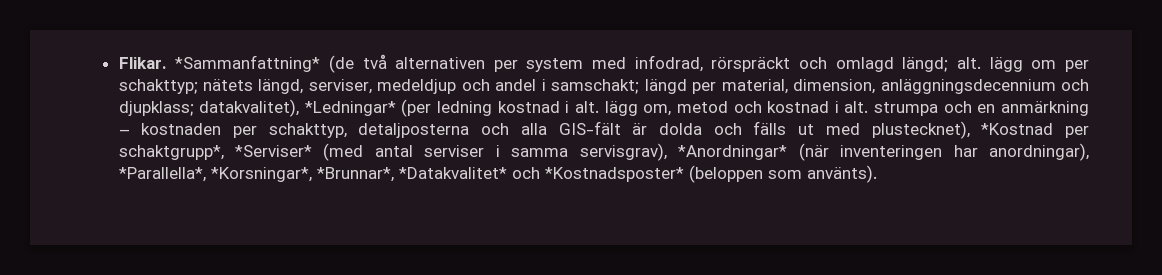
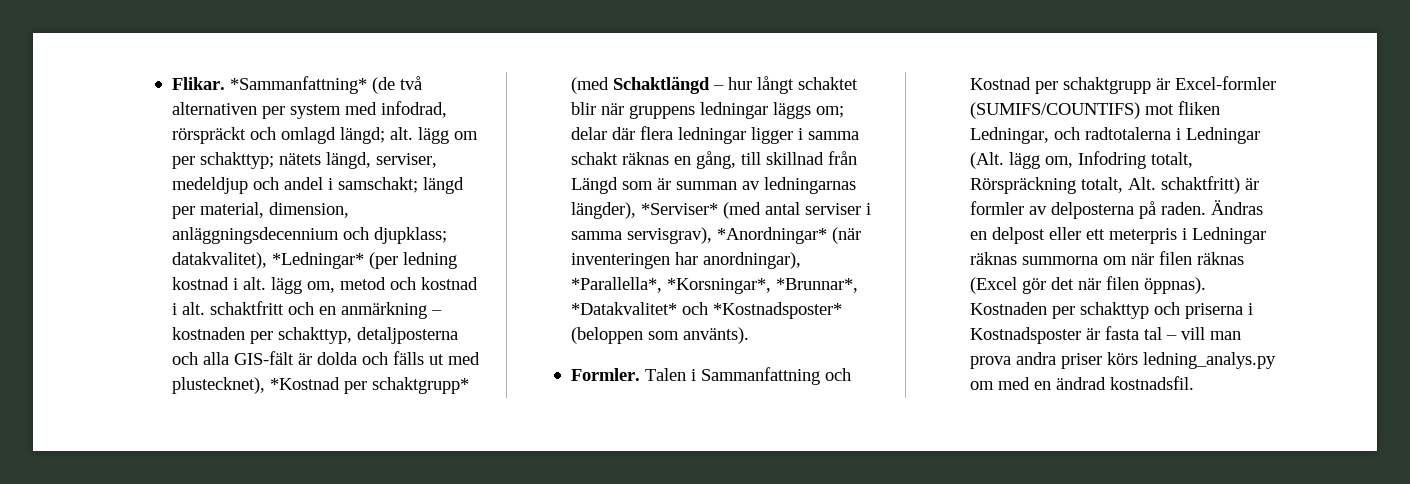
[874,102,939,116] strumpa -> [209,301,284,315] schaktfritt
[118,145,224,160] schaktgrupp*, -> [371,377,469,394] [570,76,858,94] [570,102,844,119] [570,126,859,144] [570,151,857,169] [570,177,856,194] [570,202,636,219] schaktgrupp* (med Schaktlängd – hur långt schaktet blir när gruppens ledningar läggs om; delar där flera ledningar ligger i samma schakt räknas en gång, till skillnad från Längd som är summan av ledningarnas längder),
(877, 174) none -> [570,367,851,385] [969,76,1276,94] [969,101,1220,119] [969,127,1260,144] [969,151,1193,169] [969,176,1259,194] [969,200,1263,219] [969,227,1266,244] [969,251,1244,265] [969,276,1206,294] [969,302,1253,319] [969,326,1241,344] [969,352,1276,369] [969,376,1194,390] // Formler. Talen i Sammanfattning och Kostnad per schaktgrupp är Excel-formler (SUMIFS/COUNTIFS) mot fliken Ledningar, och radtotalerna i Ledningar (Alt. lägg om, Infodring totalt, Rörspräckning totalt, Alt. schaktfritt) är formler av delposterna på raden. Ändras en delpost eller ett meterpris i Ledningar räknas summorna om när filen räknas (Excel gör det när filen öppnas). Kostnaden per schakttyp och priserna i Kostnadsposter är fasta tal – vill man prova andra priser körs ledning_analys.py om med en ändrad kostnadsfil.

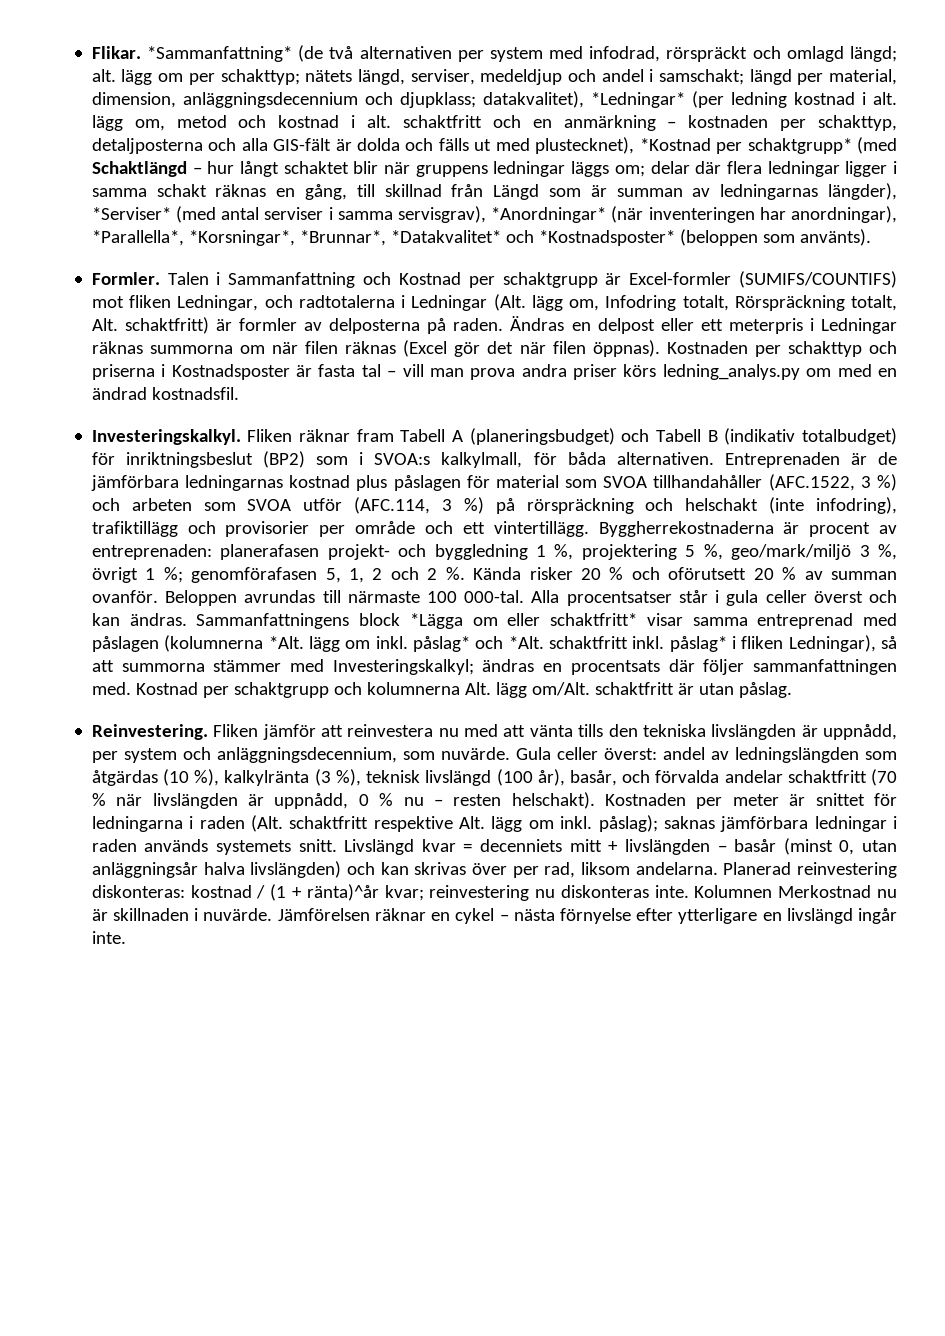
(1194, 383) none -> [91,428,897,445] [91,451,897,468] [90,474,898,491] [91,497,897,514] [91,521,898,537] [91,544,898,560] [91,567,897,583] [91,590,897,606] [91,613,897,629] [91,635,897,652] [91,659,897,675] [91,682,792,698] [91,724,897,740] [91,747,898,763] [91,769,897,786] [91,792,897,809] [91,815,897,832] [91,838,897,855] [91,861,898,878] [91,884,898,901] [91,908,897,924] [91,931,126,944] // Investeringskalkyl. Fliken räknar fram Tabell A (planeringsbudget) och Tabell B (indikativ totalbudget) för inriktningsbeslut (BP2) som i SVOA:s kalkylmall, för båda alternativen. Entreprenaden är de jämförbara ledningarnas kostnad plus påslagen för material som SVOA tillhandahåller (AFC.1522, 3 %) och arbeten som SVOA utför (AFC.114, 3 %) på rörspräckning och helschakt (inte infodring), trafiktillägg och provisorier per område och ett vintertillägg. Byggherrekostnaderna är procent av entreprenaden: planerafasen projekt- och byggledning 1 %, projektering 5 %, geo/mark/miljö 3 %, övrigt 1 %; genomförafasen 5, 1, 2 och 2 %. Kända risker 20 % och oförutsett 20 % av summan ovanför. Beloppen avrundas till närmaste 100 000-tal. Alla procentsatser står i gula celler överst och kan ändras. Sammanfattningens block *Lägga om eller schaktfritt* visar samma entreprenad med påslagen (kolumnerna *Alt. lägg om inkl. påslag* och *Alt. schaktfritt inkl. påslag* i fliken Ledningar), så att summorna stämmer med Investeringskalkyl; ändras en procentsats där följer sammanfattningen med. Kostnad per schaktgrupp och kolumnerna Alt. lägg om/Alt. schaktfritt är utan påslag. // Reinvestering. Fliken jämför att reinvestera nu med att vänta tills den tekniska livslängden är uppnådd, per system och anläggningsdecennium, som nuvärde. Gula celler överst: andel av ledningslängden som åtgärdas (10 %), kalkylränta (3 %), teknisk livslängd (100 år), basår, och förvalda andelar schaktfritt (70 % när livslängden är uppnådd, 0 % nu – resten helschakt). Kostnaden per meter är snittet för ledningarna i raden (Alt. schaktfritt respektive Alt. lägg om inkl. påslag); saknas jämförbara ledningar i raden används systemets snitt. Livslängd kvar = decenniets mitt + livslängden − basår (minst 0, utan anläggningsår halva livslängden) och kan skrivas över per rad, liksom andelarna. Planerad reinvestering diskonteras: kostnad / (1 + ränta)^år kvar; reinvestering nu diskonteras inte. Kolumnen Merkostnad nu är skillnaden i nuvärde. Jämförelsen räknar en cykel – nästa förnyelse efter ytterligare en livslängd ingår inte.

